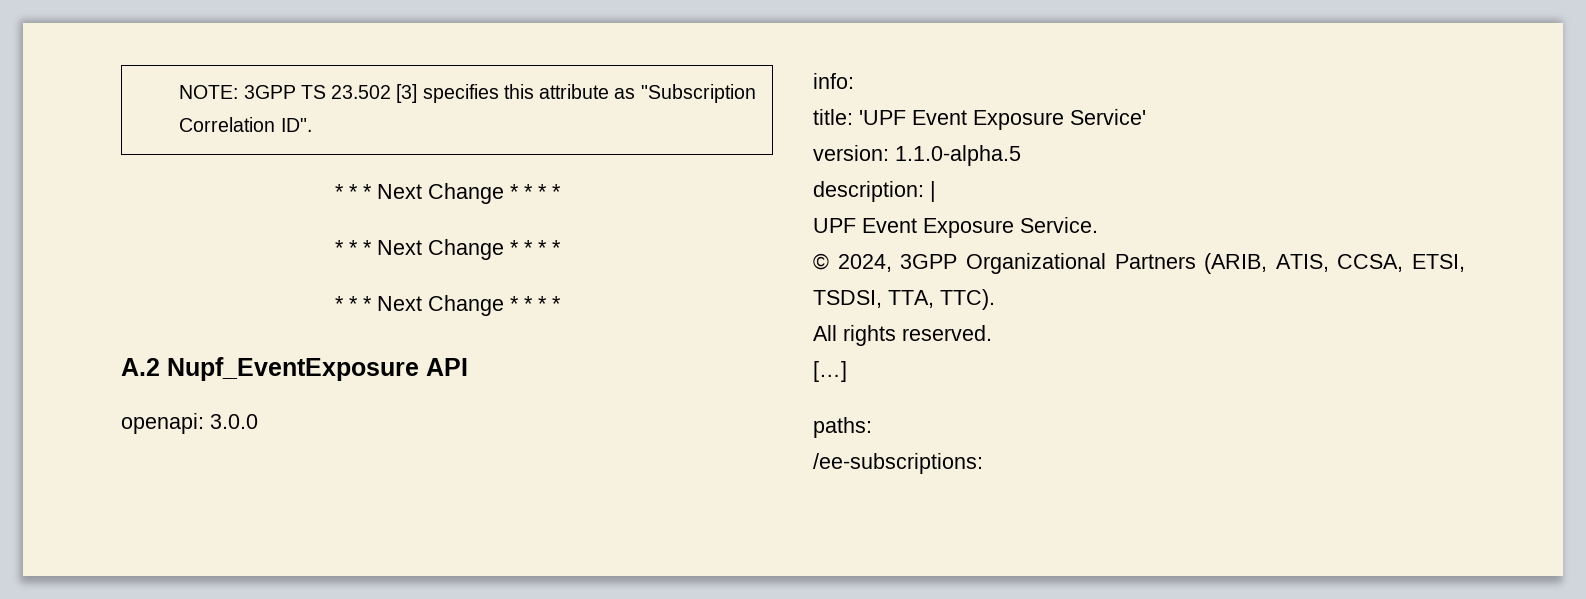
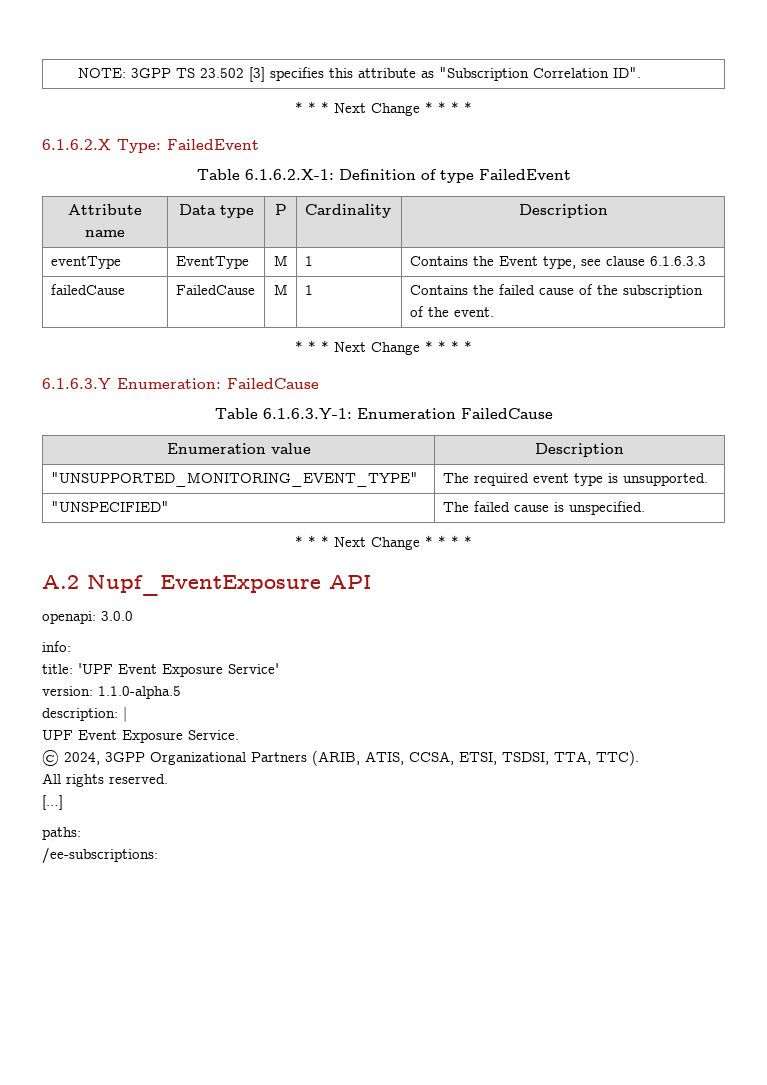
[334,239,561,260] // * * * Next Change * * * * -> [42,139,259,153] [196,169,571,183] [68,204,142,215] [85,230,125,237] [178,204,254,218] [274,204,287,215] [304,204,391,218] [518,204,608,218] [50,256,121,269] [175,256,249,269] [273,255,288,266] [304,256,313,266] [409,256,706,269] [50,284,125,295] [175,285,255,295] [273,284,288,295] [304,285,313,295] [409,284,703,298] [409,306,494,317] [295,340,472,355] [42,378,319,389] [214,408,553,419] [166,443,311,454] [535,443,624,457] [50,472,418,487] [442,473,708,486] [50,501,169,512] [442,501,645,515] // 6.1.6.2.X Type: FailedEvent // Table 6.1.6.2.X-1: Definition of type FailedEvent // Attribute name | Data type | P | Cardinality | Description // eventType | EventType | M | 1 | Contains the Event type, see clause 6.1.6.3.3 // failedCause | FailedCause | M | 1 | Contains the failed cause of the subscription of the event. // * * * Next Change * * * * // 6.1.6.3.Y Enumeration: FailedCause // Table 6.1.6.3.Y-1: Enumeration FailedCause // Enumeration value | Description // "UNSUPPORTED_MONITORING_EVENT_TYPE" | The required event type is unsupported. // "UNSPECIFIED" | The failed cause is unspecified.

